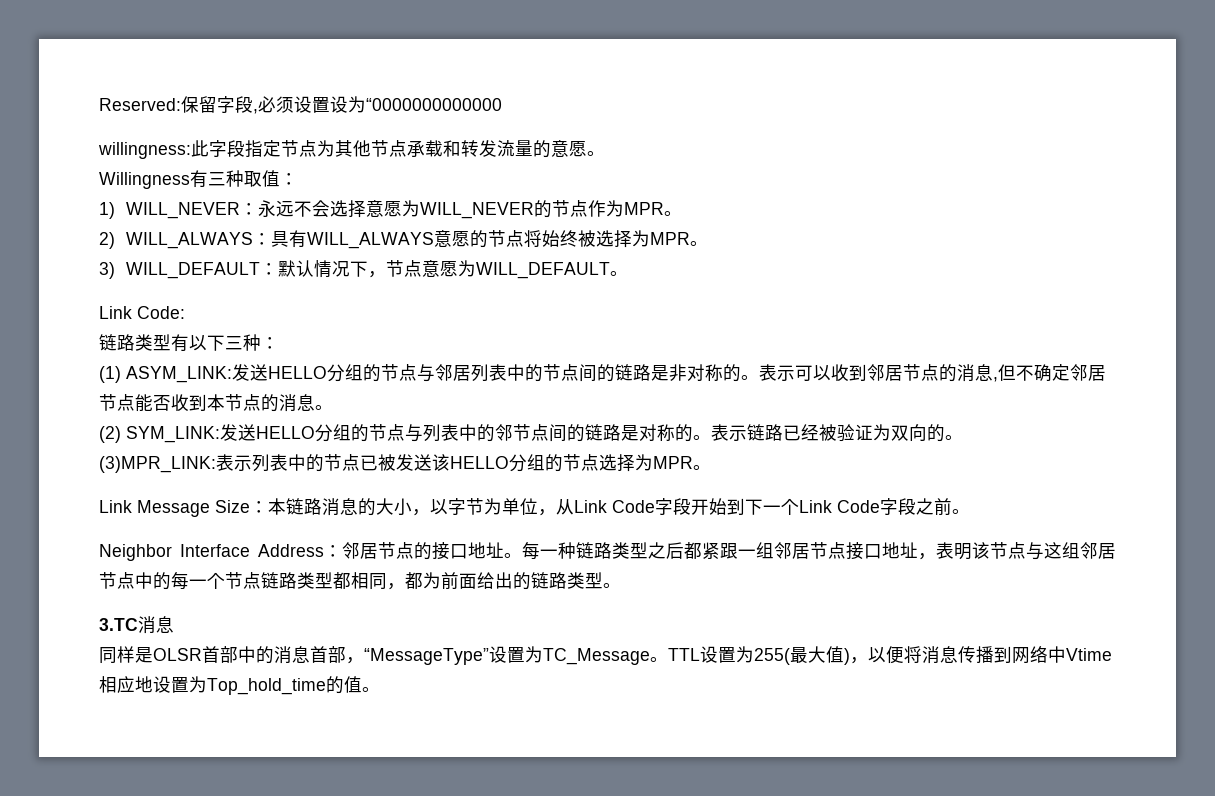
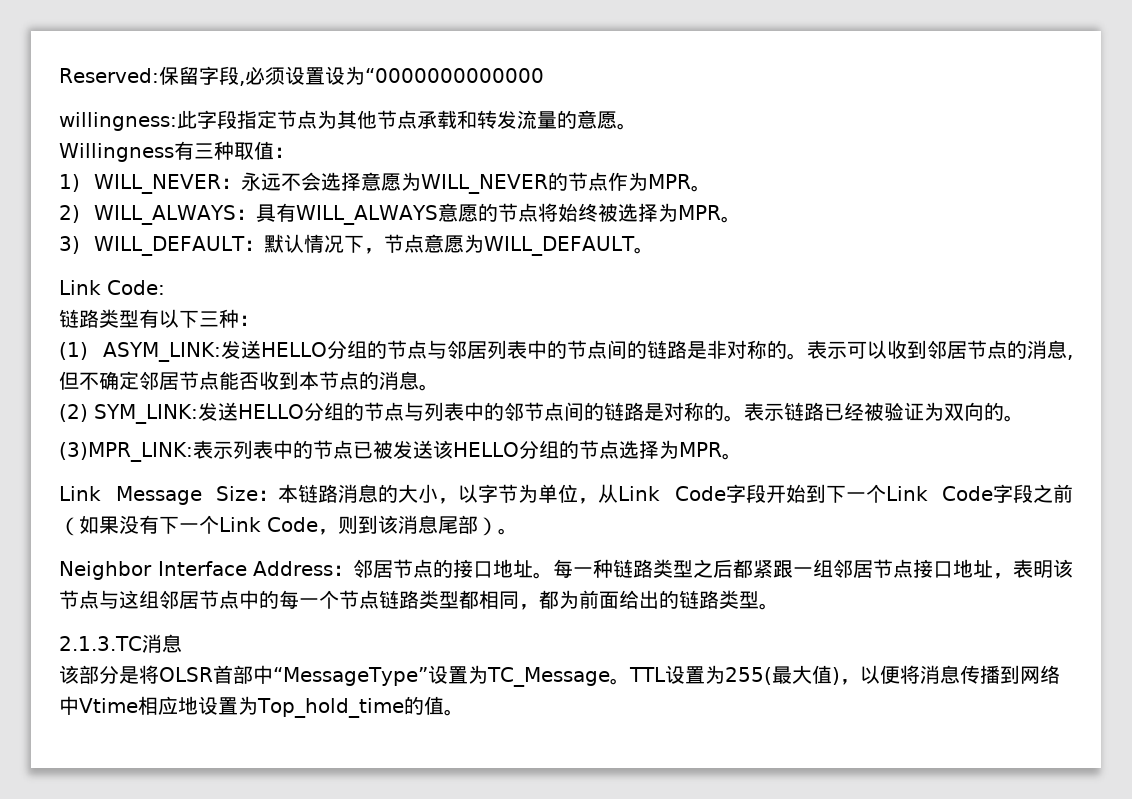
(952, 507) none -> [59,515,498,536] （如果没有下一个Link Code，则到该消息尾部）
[99,618,138,631] 3.TC -> [59,636,142,651] 2.1.3.TC
[99,646,364,664] 同样是OLSR首部中的消息首部， -> [59,665,273,684] 该部分是将OLSR首部中

